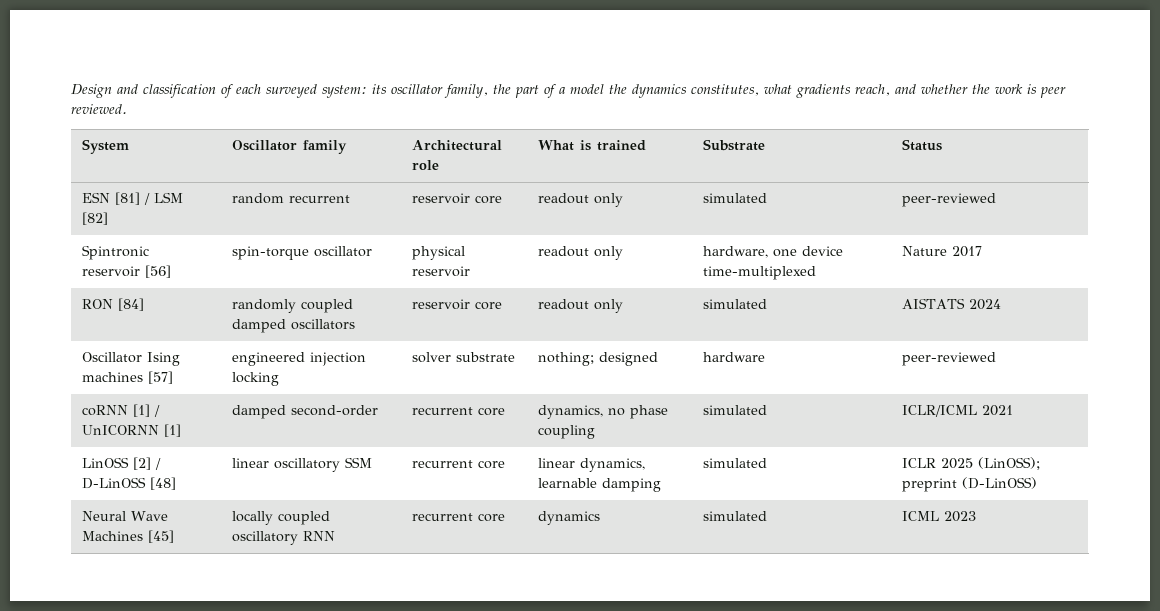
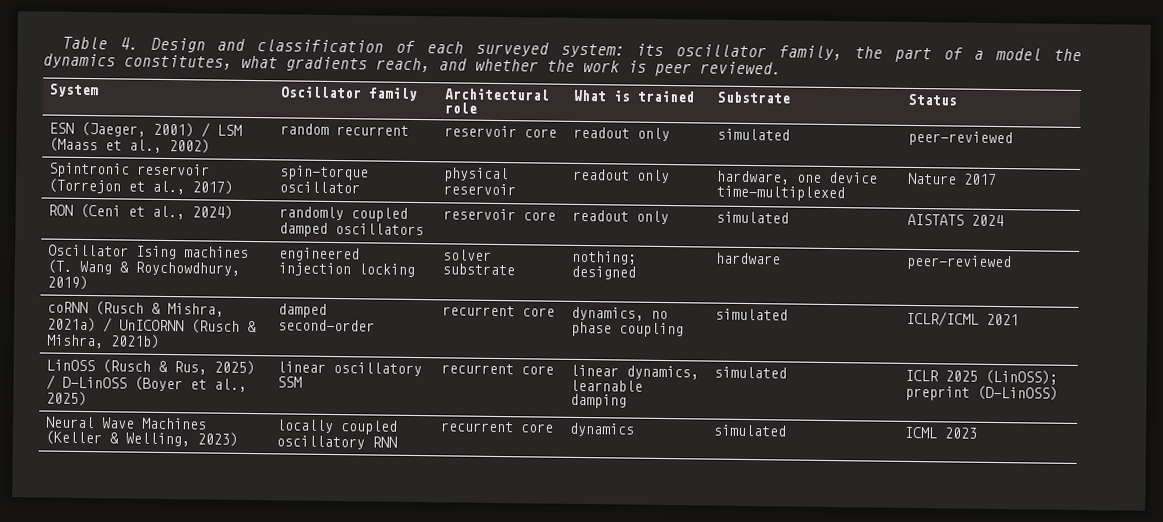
(71, 91) none -> [61,36,139,50] Table 4.
[114,192,183,205] [81,212,108,225] [81] / LSM [82] -> [80,121,242,138] [48,137,210,154] (Jaeger, 2001) / LSM (Maass et al., 2002)
[144,265,171,278] [56] -> [47,178,233,195] (Torrejon et al., 2017)
[117,298,144,311] [84] -> [79,203,233,220] (Ceni et al., 2024)
[147,371,173,384] [57] -> [46,259,240,276] [46,275,88,291] (T. Wang & Roychowdhury, 2019)
[132,404,160,417] [81,424,181,437] [1] / UnICORNN [1] -> [94,301,224,317] [46,317,257,334] [45,334,160,349] (Rusch & Mishra, 2021a) / UnICORNN (Rusch & Mishra, 2021b)
[132,457,161,470] [81,477,176,490] [2] / D-LinOSS [48] -> [101,359,255,376] [45,374,247,392] [45,391,87,407] (Rusch & Rus, 2025) / D-LinOSS (Boyer et al., 2025)
[147,530,174,543] [45] -> [44,430,238,447] (Keller & Welling, 2023)

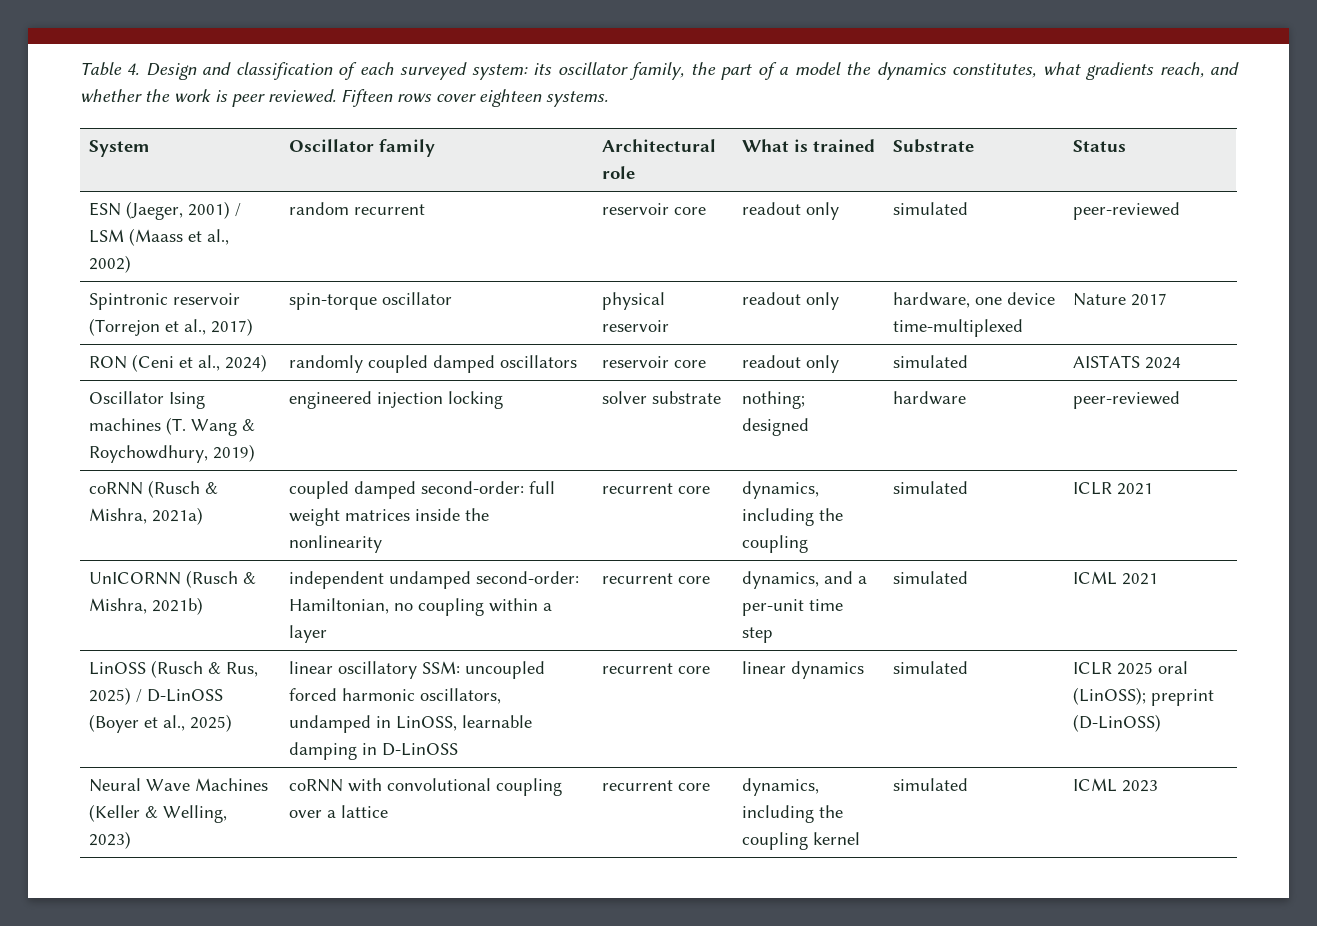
(782, 68) none -> [341,89,608,107] Fifteen rows cover eighteen systems.
[102,317,112,333] / -> [289,481,556,499] [289,508,490,526] [289,535,383,553] [602,483,711,494] [742,481,820,499] [742,508,844,526] [742,535,809,553] [893,481,969,494] [1073,482,1154,495] | coupled damped second-order: full weight matrices inside the nonlinearity | recurrent core | dynamics, including the coupling | simulated | ICLR 2021 //
[277,303,327,318] [277,319,375,332] [441,305,555,317] [570,306,668,321] [570,321,684,338] [714,308,788,321] [905,310,979,327] damped second-order | recurrent core | dynamics, no phase coupling | simulated | ICLR/ICML -> [289,571,580,589] [289,598,553,616] [289,625,328,643] [602,573,711,584] [742,571,868,589] [742,599,844,616] [742,627,774,643] [893,571,969,584] [1073,571,1118,585] independent undamped second-order: Hamiltonian, no coupling within a layer | recurrent core | dynamics, and a per-unit time step | simulated | ICML
[276,376,302,388] SSM -> [422,661,546,679] [289,688,502,704] [289,715,533,733] [289,742,459,760] SSM: uncoupled forced harmonic oscillators, undamped in LinOSS, learnable damping in D-LinOSS
[625,365,699,380] [569,379,643,392] [569,393,627,409] dynamics, learnable damping -> [791,661,865,679] dynamics
(978, 376) none -> [1158,661,1189,674] oral
[275,419,398,435] [275,435,397,450] [439,421,554,433] [568,422,635,437] locally coupled oscillatory RNN | recurrent core | dynamics -> [289,778,563,796] [289,805,389,818] [602,780,711,791] [742,778,820,796] [742,805,844,823] [742,832,861,850] coRNN with convolutional coupling over a lattice | recurrent core | dynamics, including the coupling kernel

